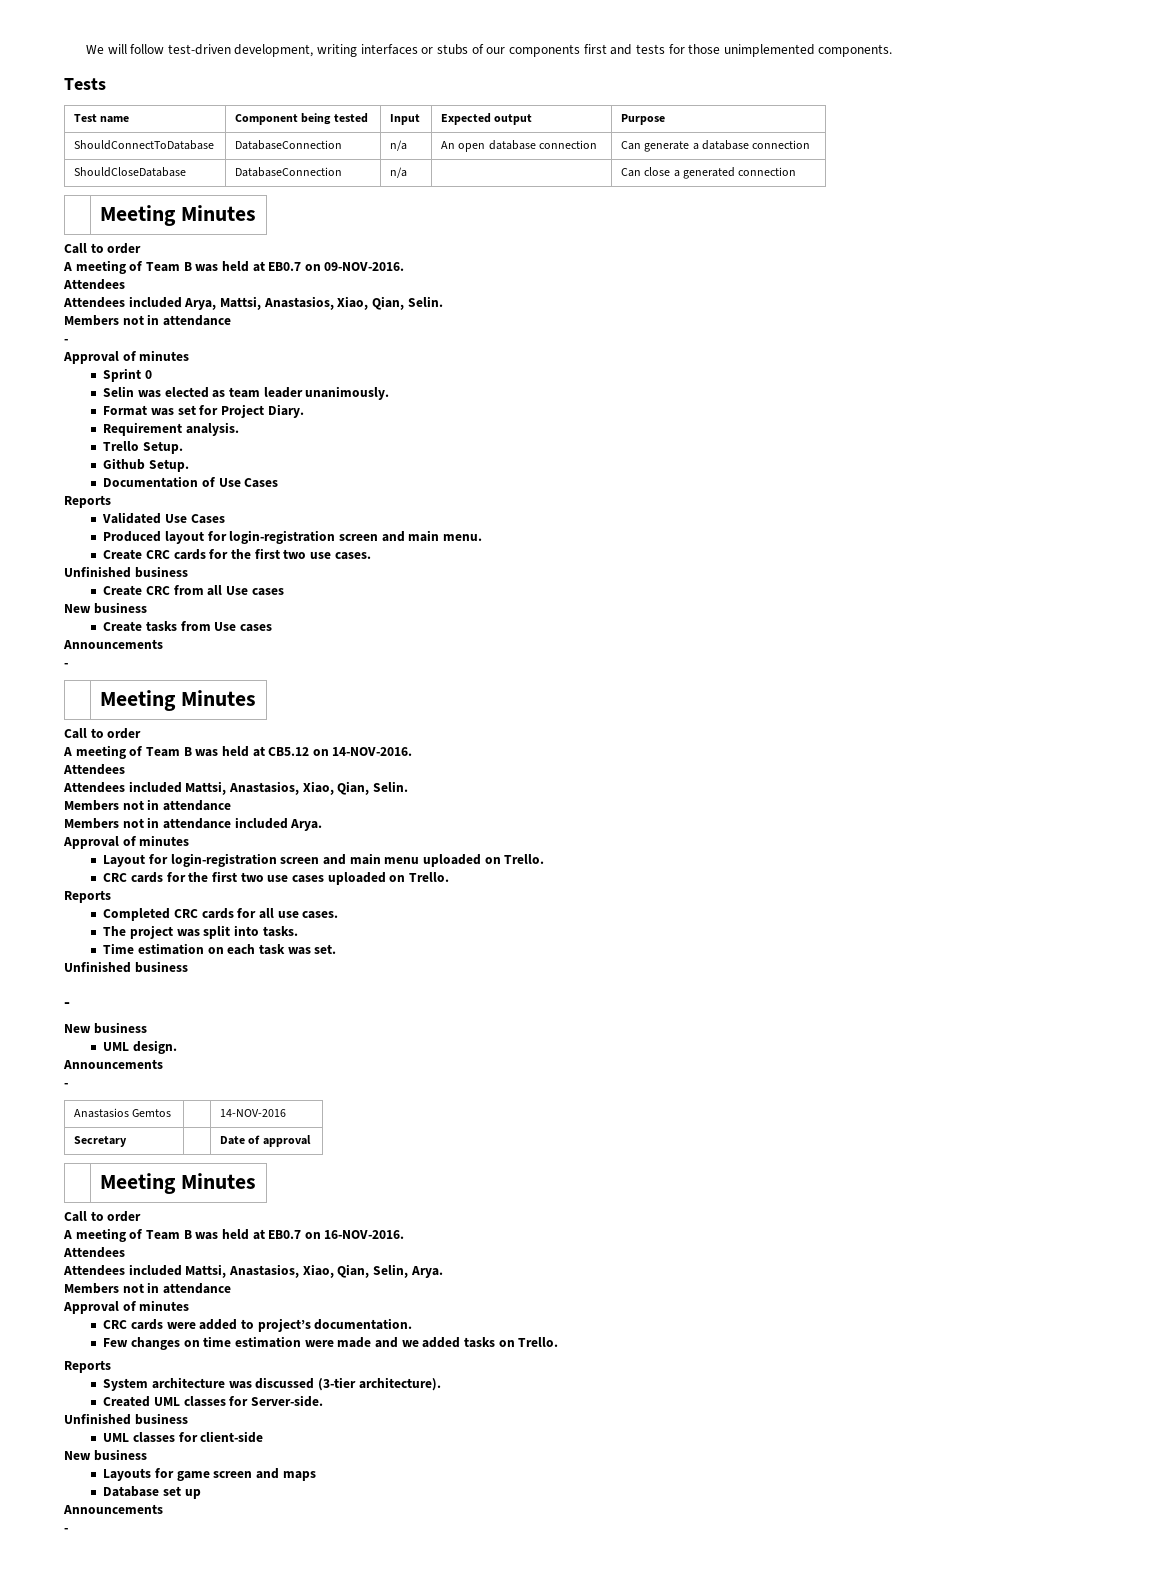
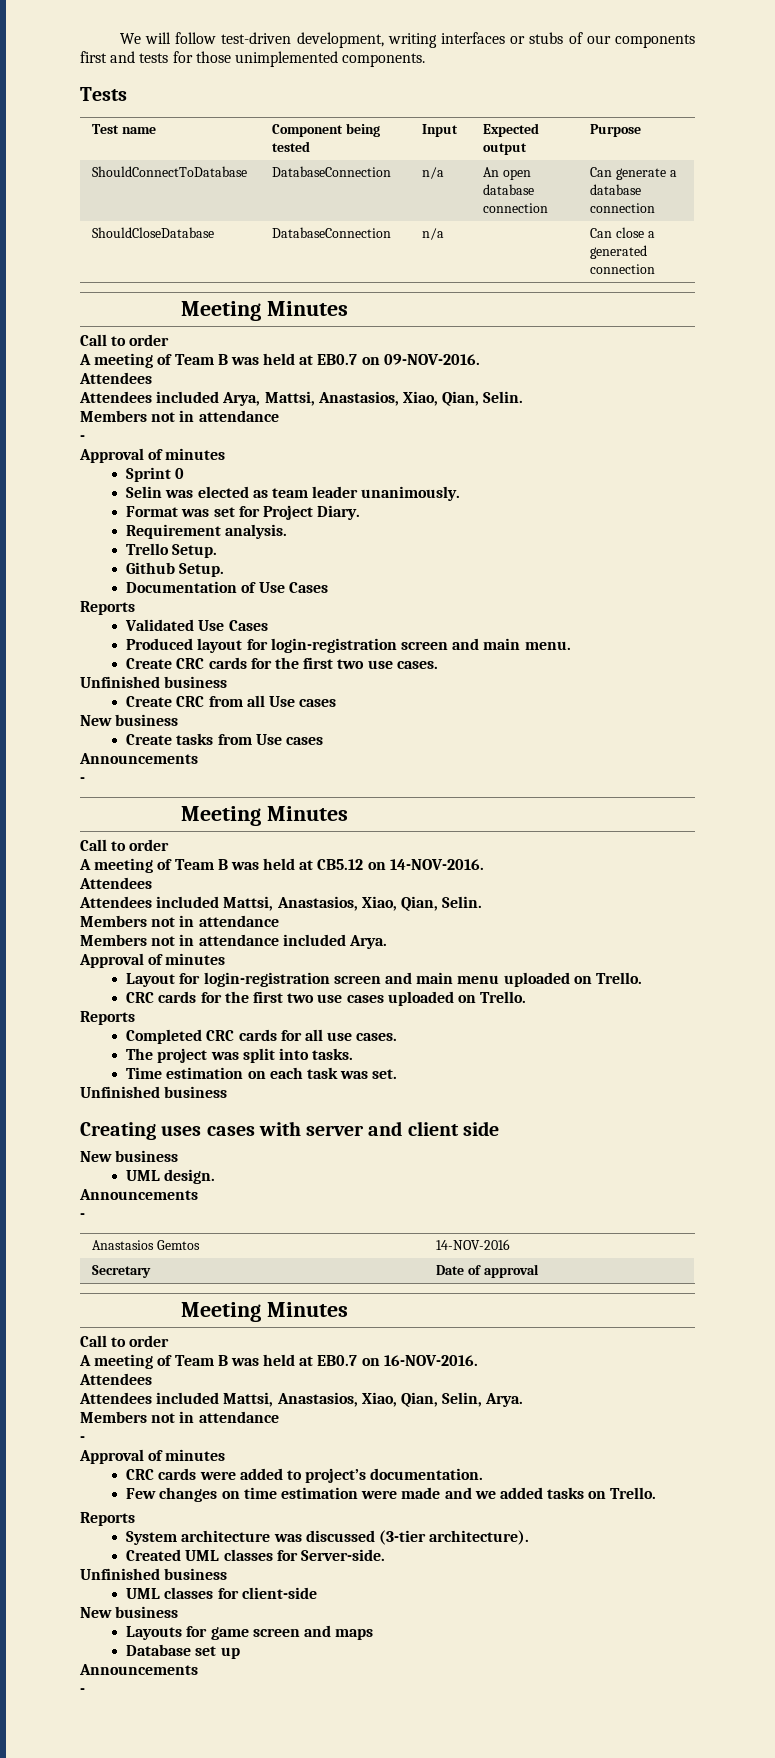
[64,1002,70,1008] - -> [80,1121,499,1140] Creating uses cases with server and client side
(231, 1288) none -> [80,1436,85,1442] // -

